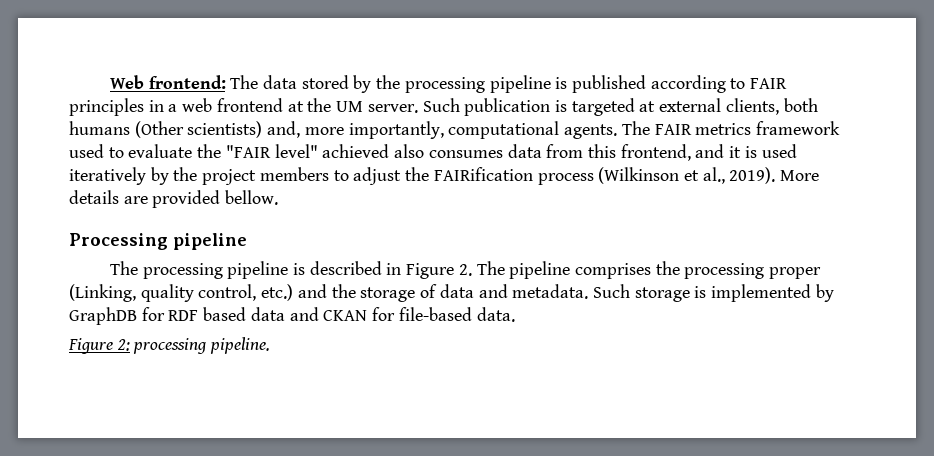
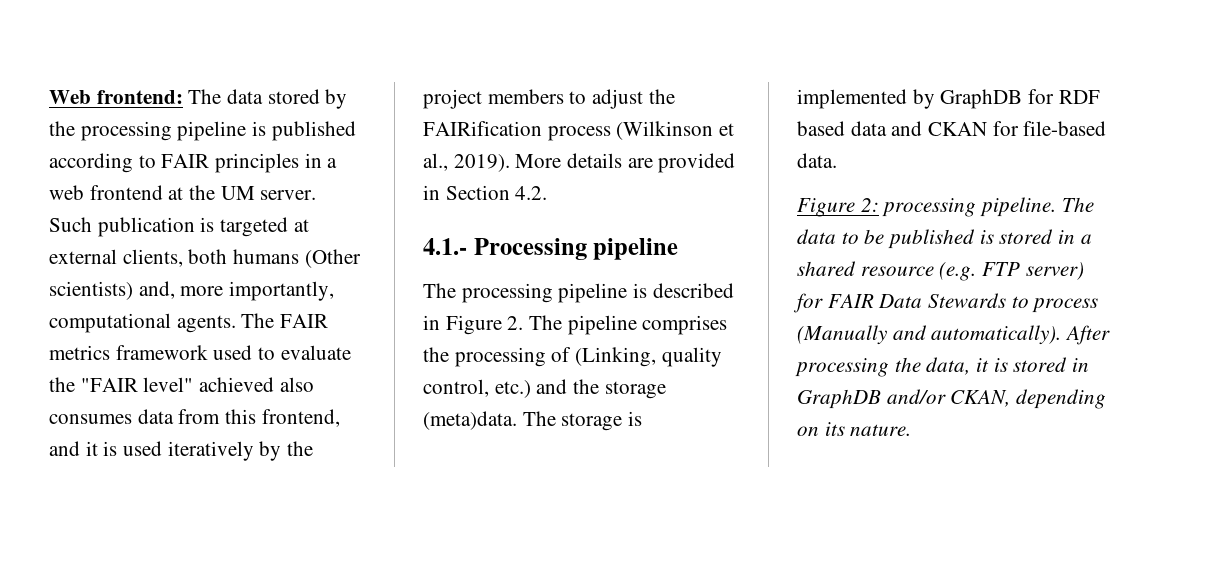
[225,190,279,205] bellow. // -> [423,185,548,200] [423,238,467,255] in Section 4.2. // 4.1.-
[769,267,822,279] proper -> [551,347,572,362] of
[420,284,630,299] of data and metadata. Such -> [423,411,556,430] (meta)data. The
(271, 345) none -> [1061,197,1094,212] [797,229,1092,249] [797,261,1084,281] [793,293,1099,313] [797,325,1111,345] [795,357,1090,377] [797,389,1107,409] [797,422,912,436] The data to be published is stored in a shared resource (e.g. FTP server) for FAIR Data Stewards to process (Manually and automatically). After processing the data, it is stored in GraphDB and/or CKAN, depending on its nature.

